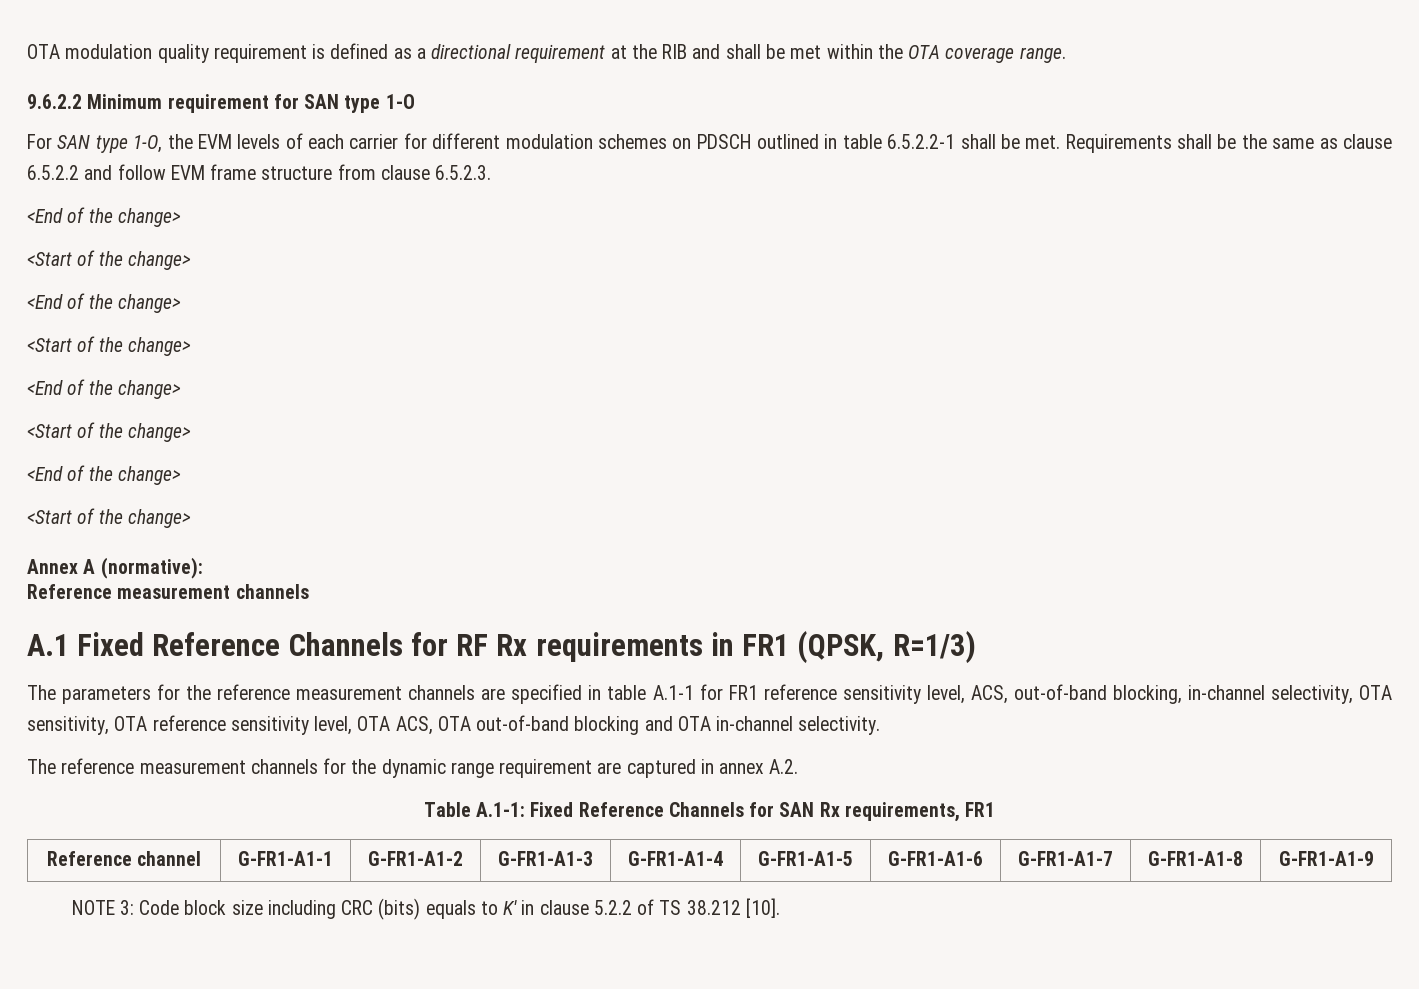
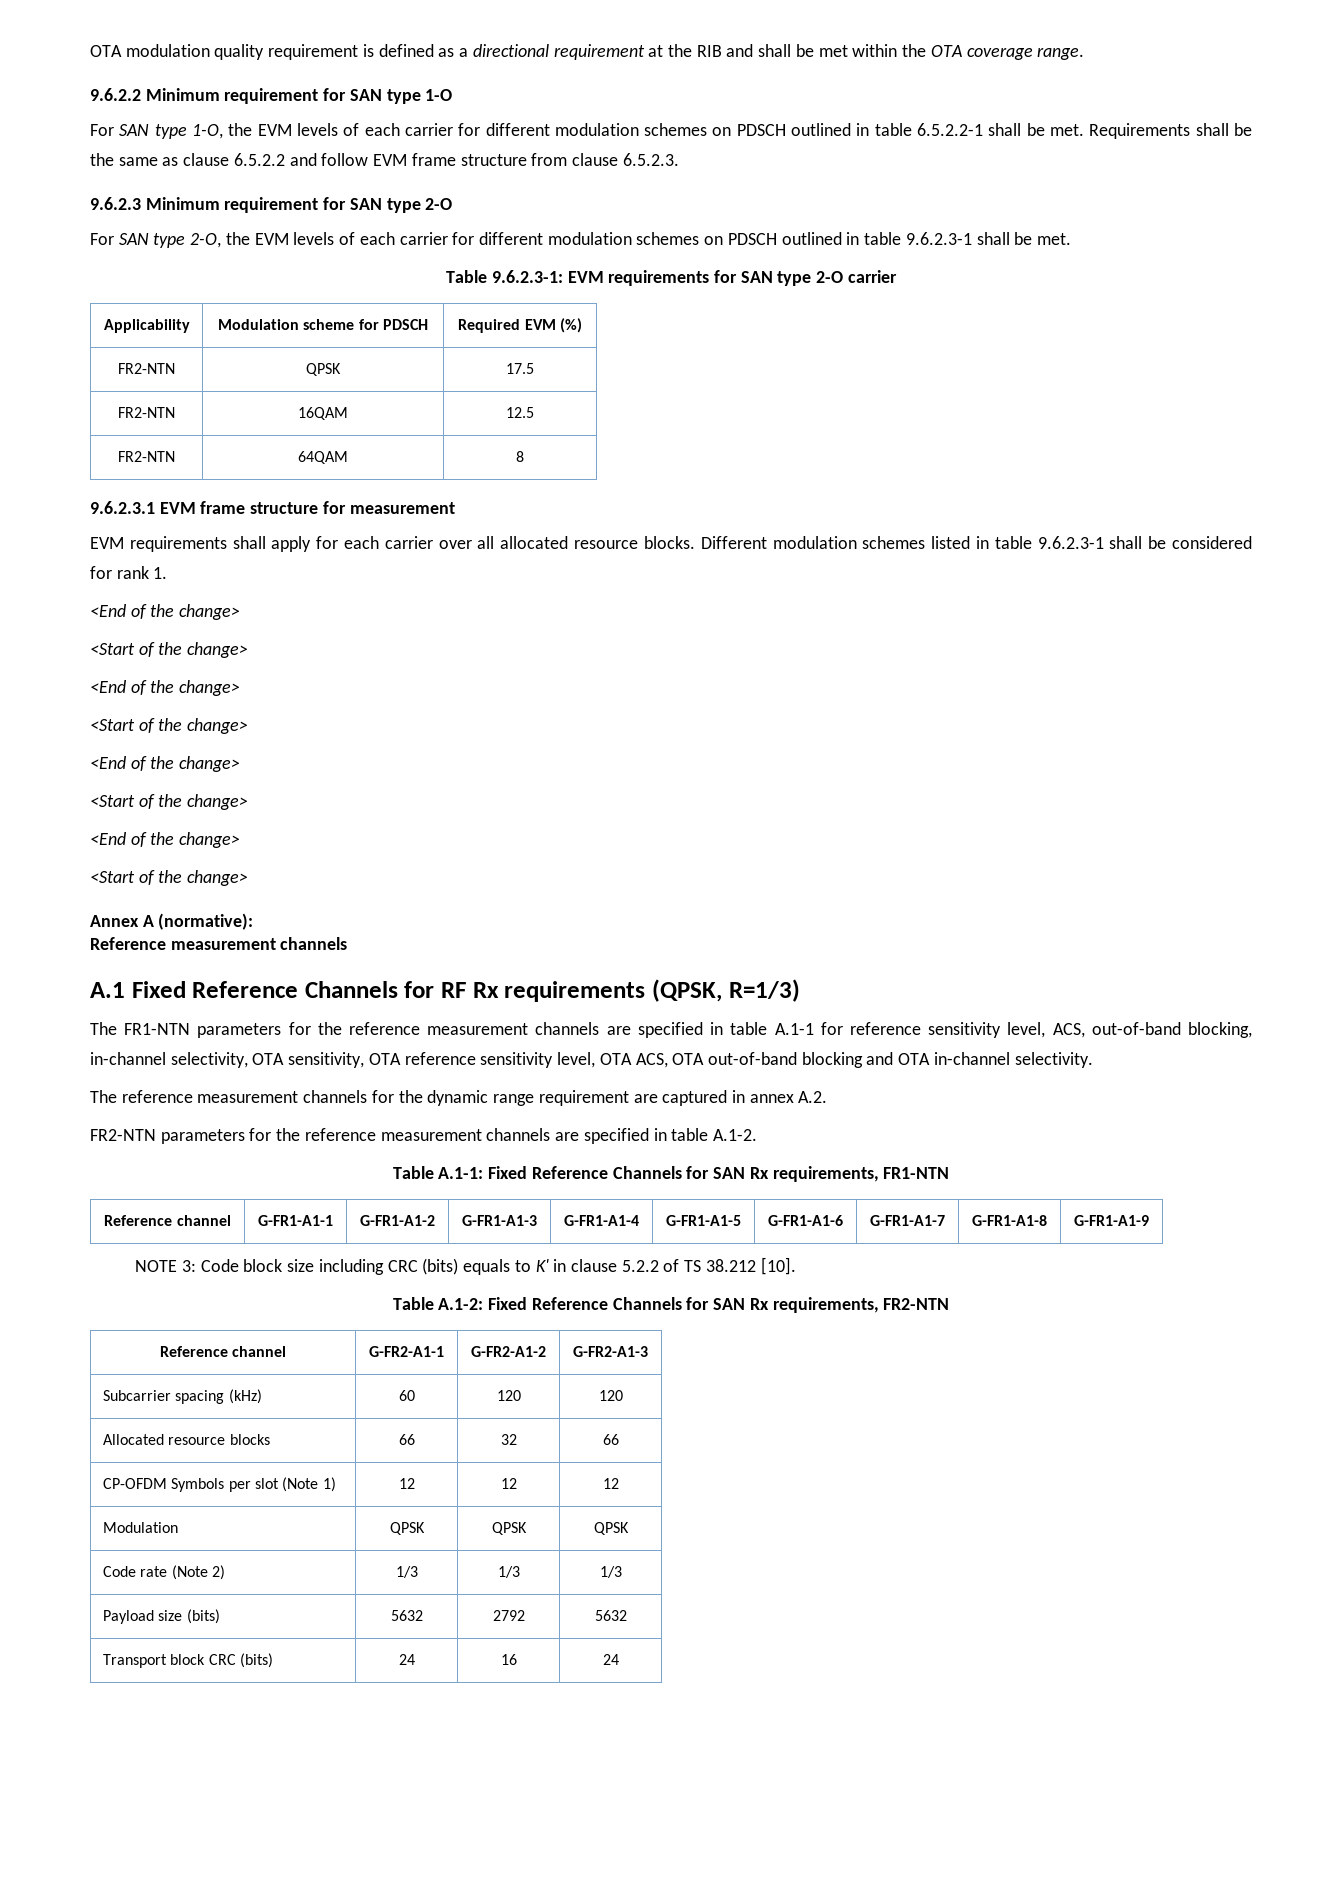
(492, 172) none -> [90,197,453,213] [90,232,1071,248] [446,270,897,286] [103,319,190,333] [218,319,428,330] [458,318,582,333] [118,363,175,374] [306,363,341,376] [506,363,534,374] [118,407,175,418] [298,407,348,420] [506,407,534,418] [118,451,175,462] [298,451,348,464] [516,451,524,462] [90,501,455,514] [90,536,1253,552] [90,566,168,579] // 9.6.2.3 Minimum requirement for SAN type 2-O // For SAN type 2-O, the EVM levels of each carrier for different modulation schemes on PDSCH outlined in table 9.6.2.3-1 shall be met. // Table 9.6.2.3-1: EVM requirements for SAN type 2-O carrier // Applicability | Modulation scheme for PDSCH | Required EVM (%) // FR2-NTN | QPSK | 17.5 // FR2-NTN | 16QAM | 12.5 // FR2-NTN | 64QAM | 8 // 9.6.2.3.1 EVM frame structure for measurement // EVM requirements shall apply for each carrier over all allocated resource blocks. Different modulation schemes listed in table 9.6.2.3-1 shall be considered for rank 1.
[710,632,790,656] in FR1 -> (646, 991) none
(56, 692) none -> [124,1023,191,1035] FR1-NTN
[728,685,758,700] FR1 -> (843, 1028) none
(799, 766) none -> [90,1128,757,1144] // FR2-NTN parameters for the reference measurement channels are specified in table A.1-2.
[965,802,996,817] FR1 -> [883,1167,950,1179] FR1-NTN
(781, 908) none -> [392,1297,950,1313] [159,1346,287,1357] [369,1346,444,1357] [471,1346,546,1357] [573,1346,648,1357] [102,1389,262,1404] [398,1390,415,1401] [496,1390,521,1401] [598,1390,623,1401] [102,1434,270,1445] [398,1434,415,1445] [500,1434,517,1445] [602,1434,619,1445] [102,1477,336,1492] [398,1478,415,1489] [500,1478,517,1489] [602,1478,619,1489] [102,1522,178,1533] [389,1522,425,1535] [491,1522,527,1535] [593,1522,629,1535] [102,1565,225,1580] [395,1566,418,1578] [497,1566,520,1578] [599,1566,622,1578] [102,1609,220,1624] [390,1610,423,1621] [492,1610,525,1621] [594,1610,627,1621] [102,1653,273,1668] [398,1654,415,1665] [500,1654,517,1665] [602,1654,619,1665] // Table A.1-2: Fixed Reference Channels for SAN Rx requirements, FR2-NTN // Reference channel | G-FR2-A1-1 | G-FR2-A1-2 | G-FR2-A1-3 // Subcarrier spacing (kHz) | 60 | 120 | 120 // Allocated resource blocks | 66 | 32 | 66 // CP-OFDM Symbols per slot (Note 1) | 12 | 12 | 12 // Modulation | QPSK | QPSK | QPSK // Code rate (Note 2) | 1/3 | 1/3 | 1/3 // Payload size (bits) | 5632 | 2792 | 5632 // Transport block CRC (bits) | 24 | 16 | 24

